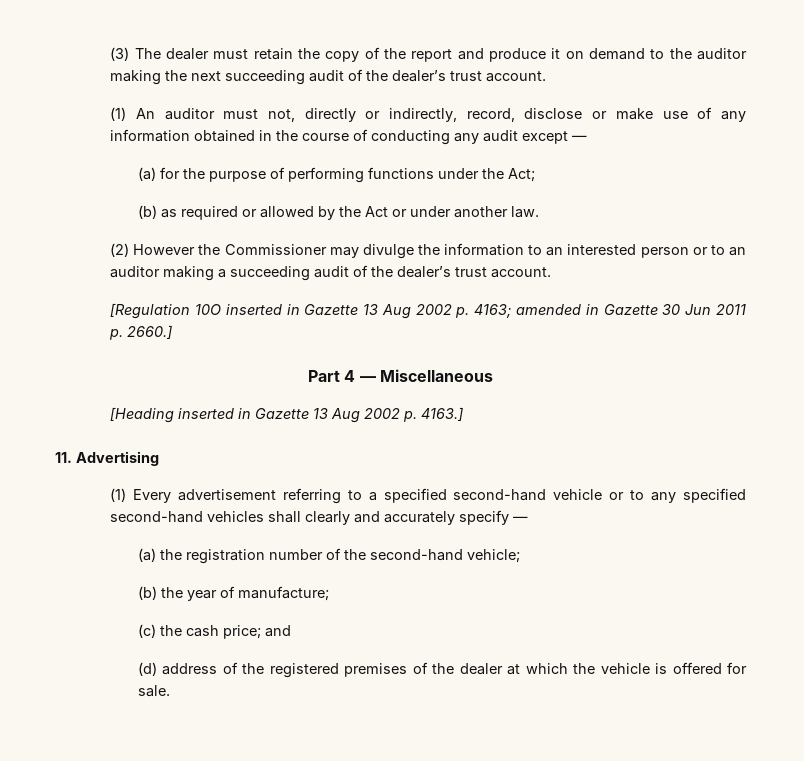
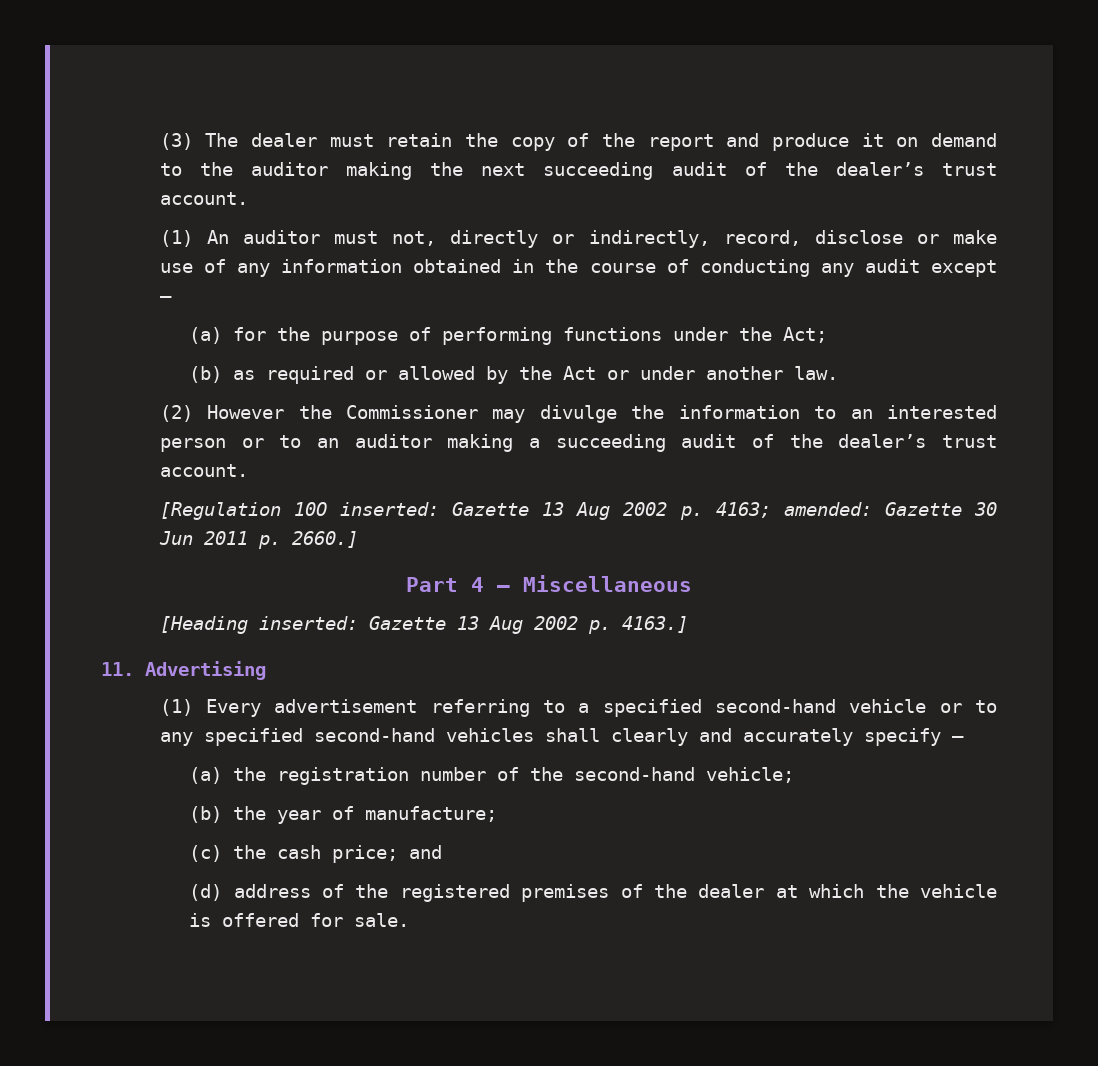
[225,304,300,315] inserted in -> [340,502,440,516] inserted:
[516,304,599,315] amended in -> [783,502,872,516] amended:
[178,408,252,419] inserted in -> [258,616,358,630] inserted:

